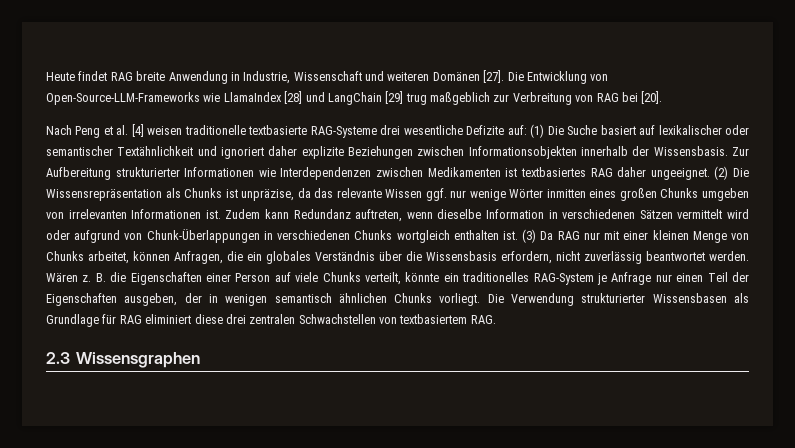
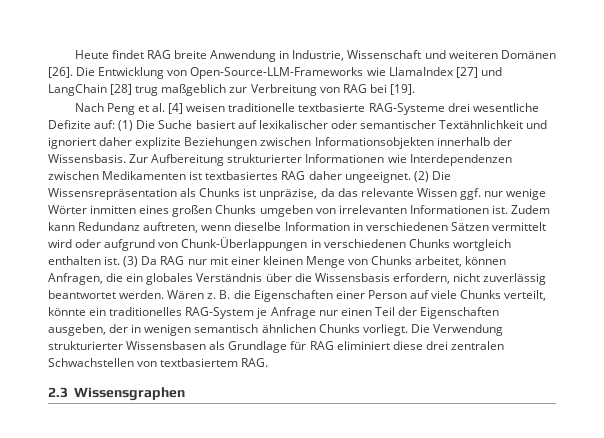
[483,70,505,83] [27]. -> [48,67,73,78] [26].
[284,91,303,104] [28] -> [455,67,478,78] [27]
[385,91,404,104] [29] -> [110,84,133,95] [28]
[641,91,663,104] [20]. -> [389,84,415,95] [19].

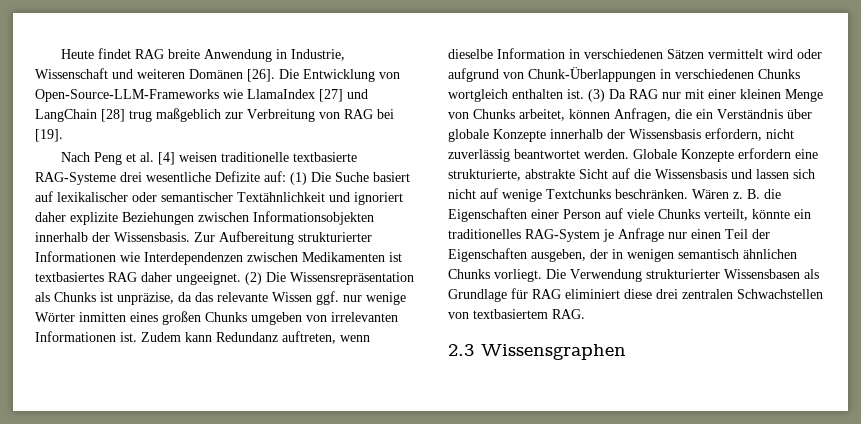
[146,273,194,285] globales -> (713, 114) none
[294,273,312,282] die -> [448,129,625,142] globale Konzepte innerhalb der
(165, 294) none -> [633,148,818,162] [448,168,815,181] [448,188,688,202] Globale Konzepte erfordern eine strukturierte, abstrakte Sicht auf die Wissensbasis und lassen sich nicht auf wenige Textchunks beschränken.

